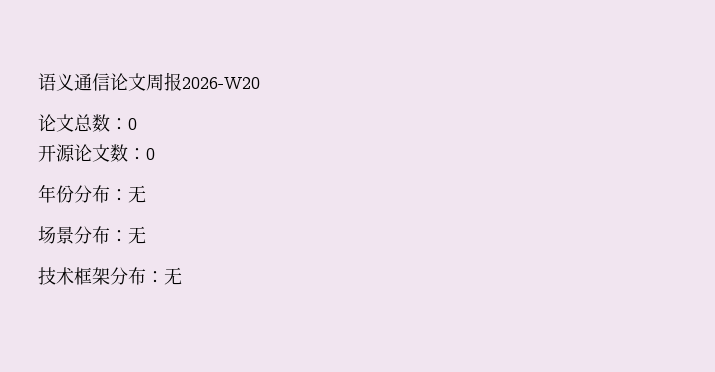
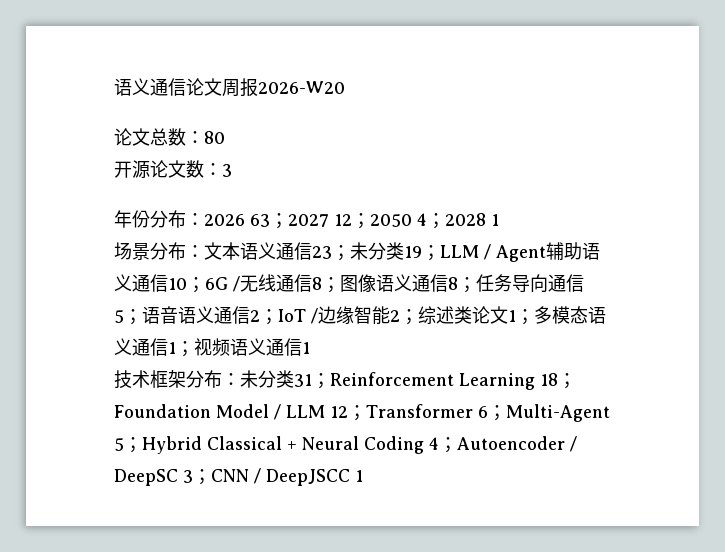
[128,118,137,130] 0 -> [204,131,225,144] 80
[146,148,155,160] 0 -> [222,164,232,177] 3
[128,185,146,203] [38,226,146,244] [38,267,182,285] 无 // 场景分布：无 // 技术框架分布：无 -> [204,213,499,229] [114,242,600,262] [114,274,584,293] [114,306,606,325] [114,338,310,357] [114,370,576,390] [114,404,610,422] [114,436,577,454] [114,468,363,486] 2026 63；2027 12；2050 4；2028 1 // 场景分布：文本语义通信23；未分类19；LLM / Agent辅助语义通信10；6G /无线通信8；图像语义通信8；任务导向通信5；语音语义通信2；IoT /边缘智能2；综述类论文1；多模态语义通信1；视频语义通信1 // 技术框架分布：未分类31；Reinforcement Learning 18；Foundation Model / LLM 12；Transformer 6；Multi-Agent 5；Hybrid Classical + Neural Coding 4；Autoencoder / DeepSC 3；CNN / DeepJSCC 1

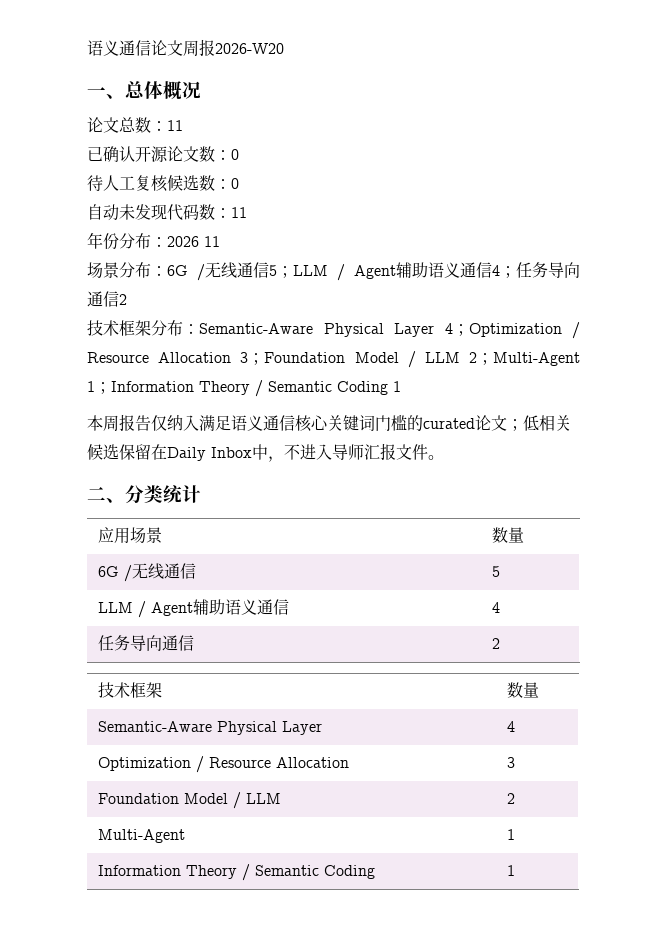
(345, 87) none -> [87,81,201,100] // 一、总体概况
[204,131,225,144] 80 // -> [167,120,183,131] [87,146,135,162] 11 // 已确认
[222,164,232,177] [114,210,499,229] [114,242,422,261] 3 // 年份分布：2026 63；2027 12；2050 4；2028 1 // 场景分布：文本语义通信23；未分类19 -> [231,149,239,160] [87,175,239,192] [87,204,247,221] [87,232,220,250] [87,262,277,281] 0 // 待人工复核候选数：0 // 自动未发现代码数：11 // 年份分布：2026 11 // 场景分布：6G /无线通信5
[168,274,584,293] [114,306,606,325] [114,338,310,357] [114,370,558,390] 10；6G /无线通信8；图像语义通信8；任务导向通信5；语音语义通信2；IoT /边缘智能2；综述类论文1；多模态语义通信1；视频语义通信1 // 技术框架分布：未分类31；Reinforcement Learning 18 -> [492,262,580,278] [87,291,127,307] [87,320,580,339] [87,352,249,363] 4；任务导向通信2 // 技术框架分布：Semantic-Aware Physical Layer 4；Optimization / Resource Allocation 3
[330,404,610,422] [114,436,577,454] [114,468,350,486] 12；Transformer 6；Multi-Agent 5；Hybrid Classical + Neural Coding 4；Autoencoder / DeepSC 3；CNN / DeepJSCC -> [469,352,581,366] [87,380,401,397] [87,414,571,432] [87,443,444,462] [87,485,201,504] [98,527,163,544] [492,527,525,543] [98,563,197,582] [492,566,501,577] [98,599,290,618] [492,602,501,613] [98,635,195,651] [492,638,501,649] [98,682,163,698] [507,682,540,698] [98,721,323,735] [507,721,516,732] [98,756,350,773] [507,757,516,768] [98,792,282,809] [507,793,516,804] [98,829,186,843] [507,829,516,840] [98,864,376,881] 2；Multi-Agent 1；Information Theory / Semantic Coding 1 // 本周报告仅纳入满足语义通信核心关键词门槛的curated论文；低相关候选保留在Daily Inbox中，不进入导师汇报文件。 // 二、分类统计 // 应用场景 | 数量 // 6G /无线通信 | 5 // LLM / Agent辅助语义通信 | 4 // 任务导向通信 | 2 // 技术框架 | 数量 // Semantic-Aware Physical Layer | 4 // Optimization / Resource Allocation | 3 // Foundation Model / LLM | 2 // Multi-Agent | 1 // Information Theory / Semantic Coding |

